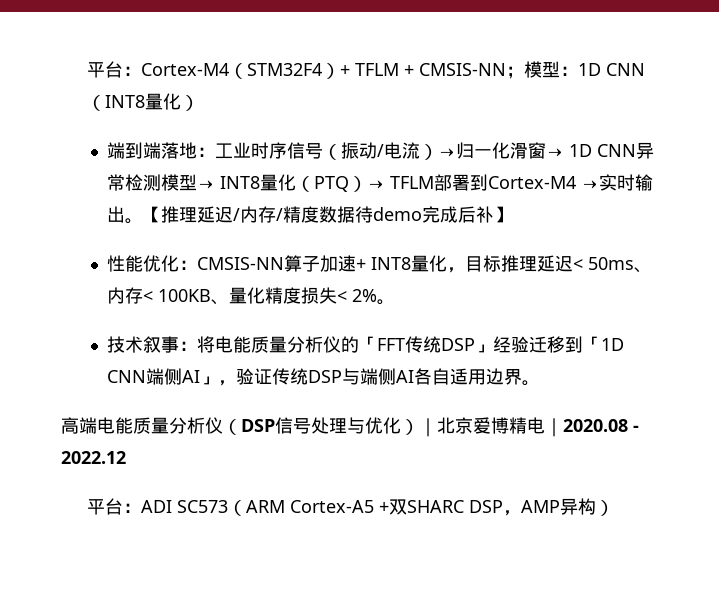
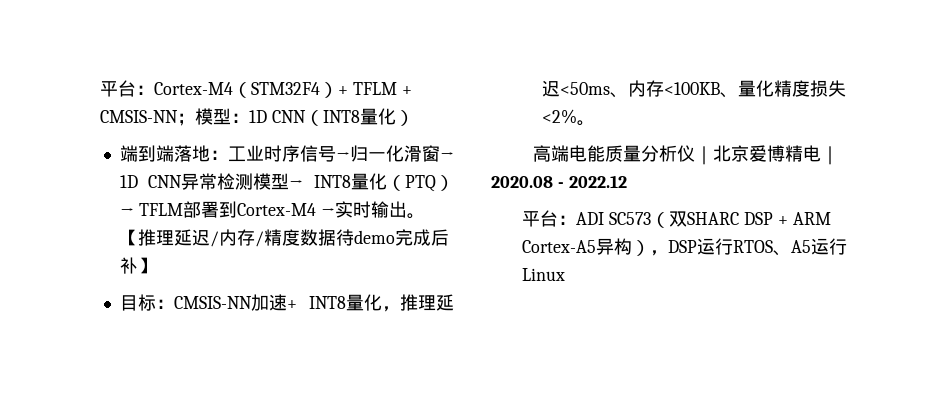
[322,142,438,160] （振动/电流） -> (336, 154) none
[106,255,320,272] 性能优化：CMSIS-NN算子 -> [119,294,252,311] 目标：CMSIS-NN
[464,255,652,273] [106,287,395,305] [106,336,624,353] [106,368,522,386] 目标推理延迟< 50ms、内存< 100KB、量化精度损失< 2%。 // 技术叙事：将电能质量分析仪的「FFT传统DSP」经验迁移到「1D CNN端侧AI」，验证传统DSP与端侧AI各自适用边界 -> [400,294,454,311] [541,80,846,98] [541,109,577,124] 推理延迟<50ms、内存<100KB、量化精度损失<2%
[223,417,419,435] （DSP信号处理与优化） -> (695, 153) none
[245,498,614,516] ARM Cortex-A5 +双SHARC DSP，AMP异构） -> [669,211,831,227] [522,238,848,256] [522,268,566,281] 双SHARC DSP + ARM Cortex-A5异构），DSP运行RTOS、A5运行Linux

